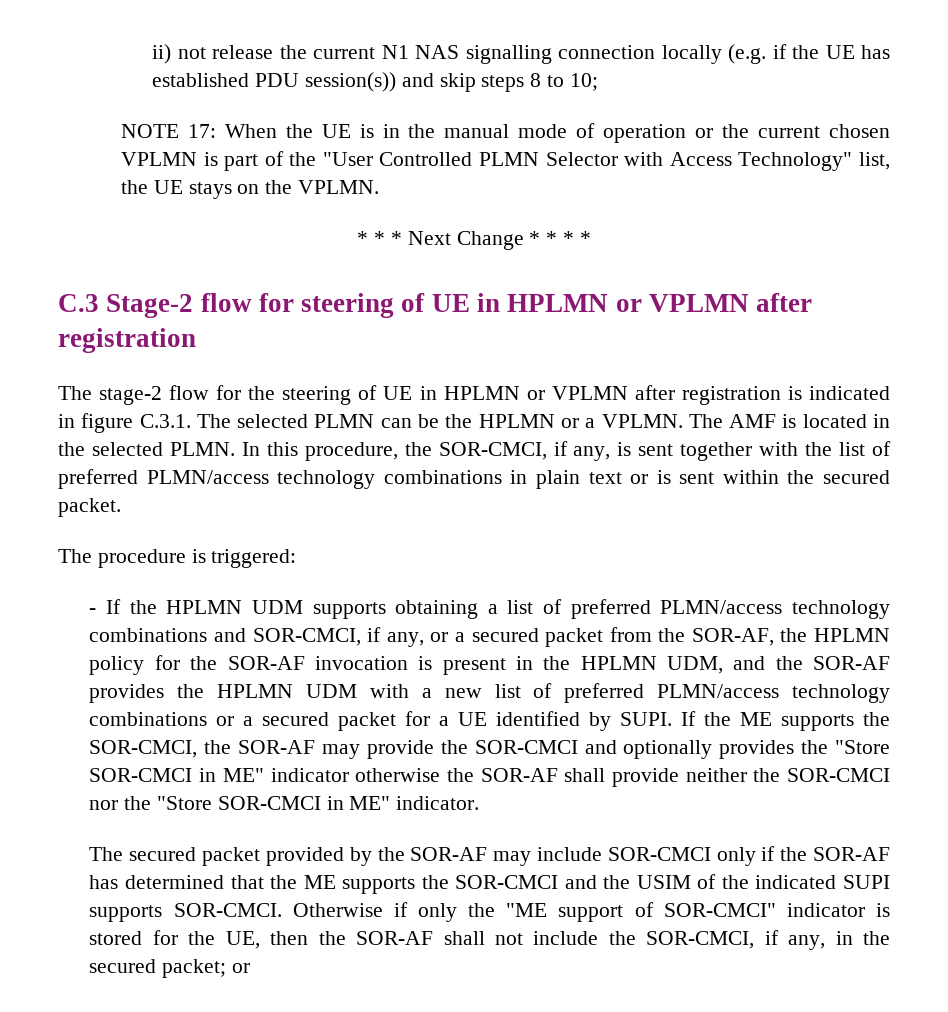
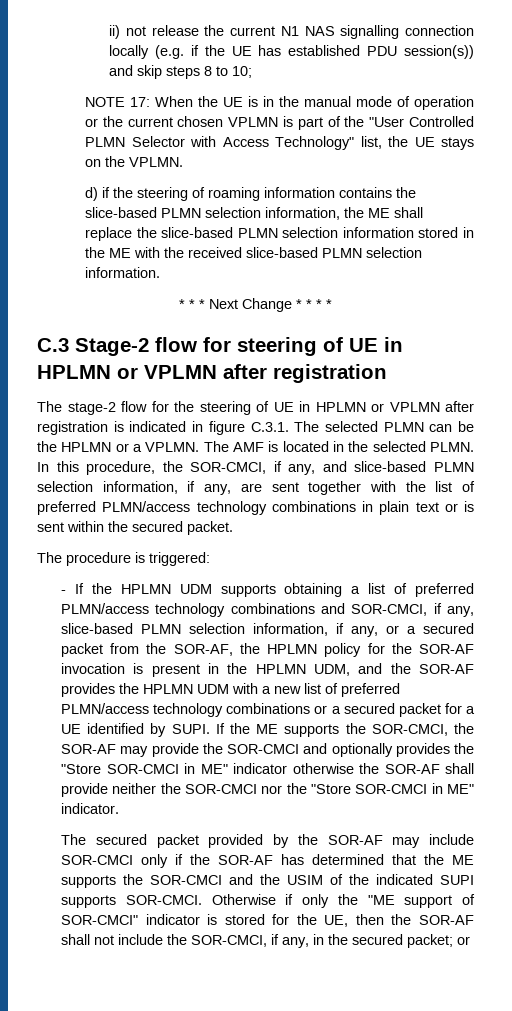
(379, 187) none -> [85,187,417,201] [85,207,424,220] [85,227,475,241] [85,247,423,258] [85,267,161,278] // d) if the steering of roaming information contains the slice-based PLMN selection information, the ME shall replace the slice-based PLMN selection information stored in the ME with the received slice-based PLMN selection information.
[617,442,632,456] is -> [322,461,474,472] [37,481,262,495] and slice-based PLMN selection information, if any, are
(424, 639) none -> [61,623,379,637] slice-based PLMN selection information, if any,

